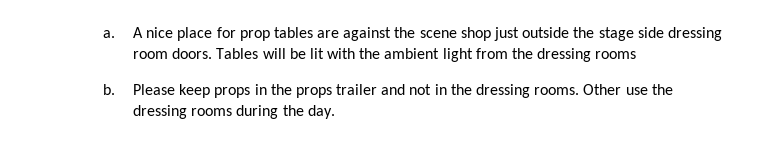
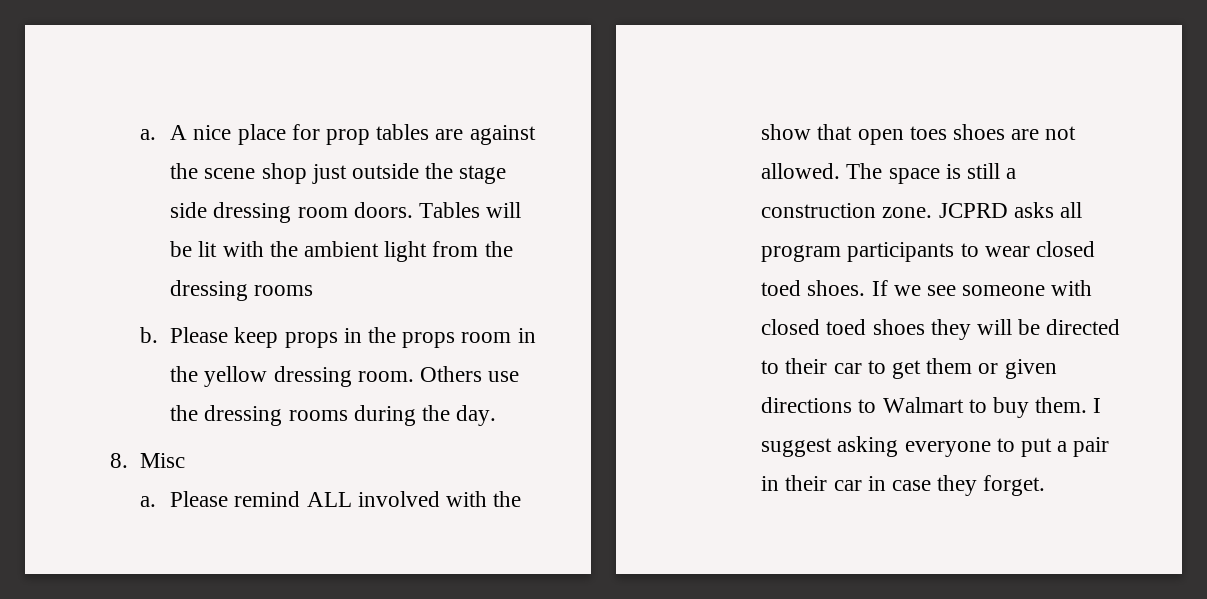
[336,84,622,98] trailer and not in the dressing rooms. Other -> [461,328,536,343] [170,366,483,387] room in the yellow dressing room. Others
(335, 112) none -> [110,453,186,468] [140,491,522,507] [761,124,1077,145] [761,163,1017,184] [761,202,1083,218] [761,241,1096,262] [761,280,1093,296] [761,319,1121,340] [761,358,1057,379] [761,397,1102,418] [761,436,1110,457] [761,475,1046,496] // 8. Misc // a. Please remind ALL involved with the show that open toes shoes are not allowed. The space is still a construction zone. JCPRD asks all program participants to wear closed toed shoes. If we see someone with closed toed shoes they will be directed to their car to get them or given directions to Walmart to buy them. I suggest asking everyone to put a pair in their car in case they forget.

